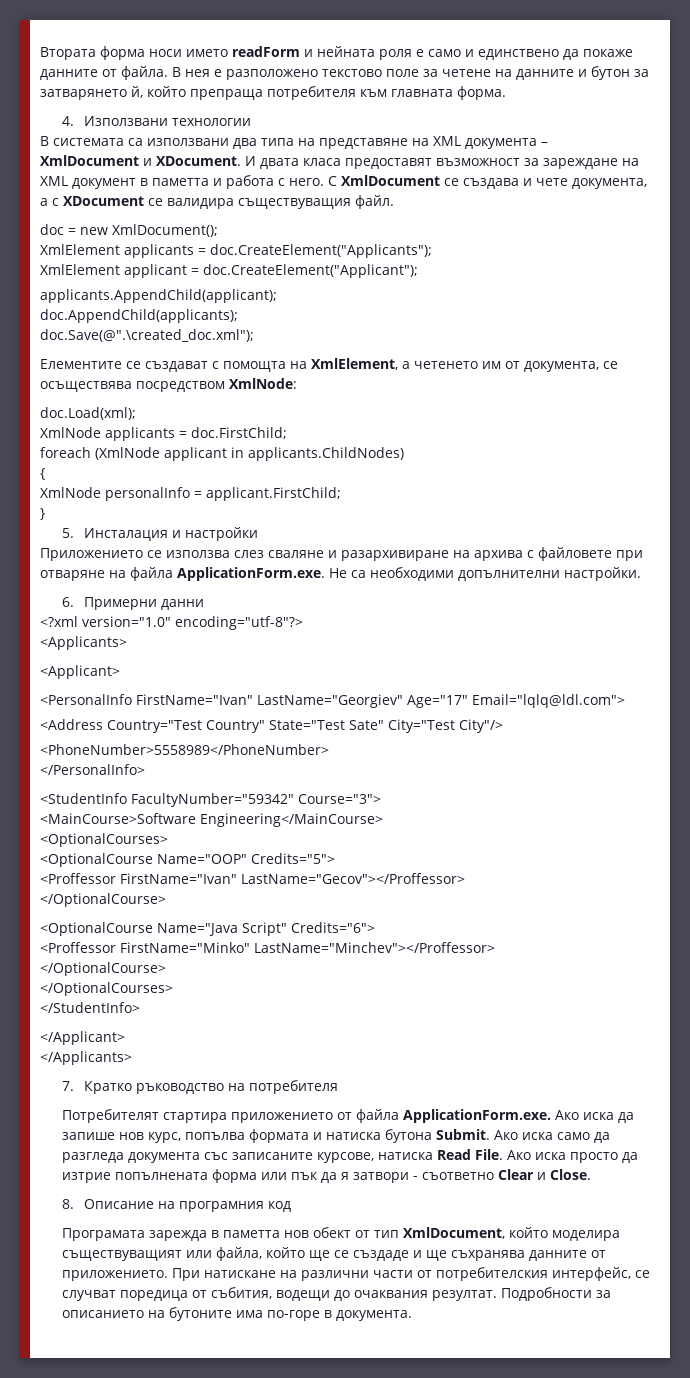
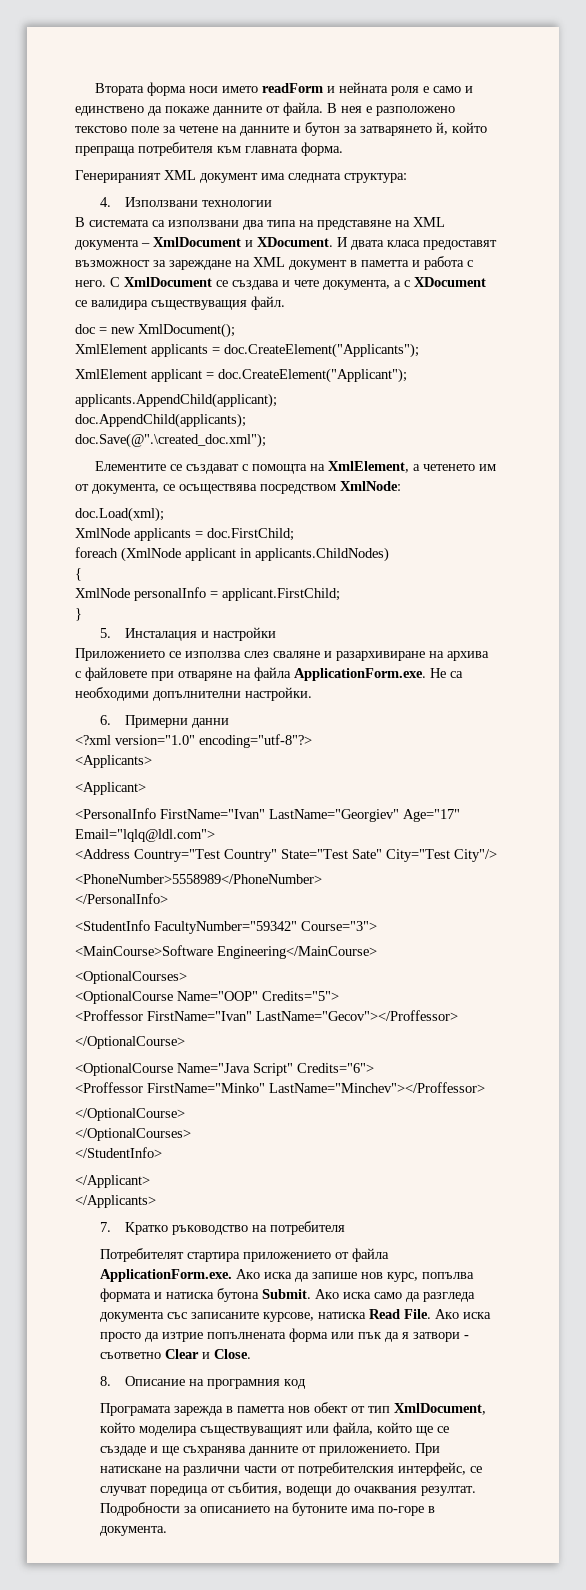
(506, 93) none -> [75,170,407,183] // Генерираният XML документ има следната структура:

